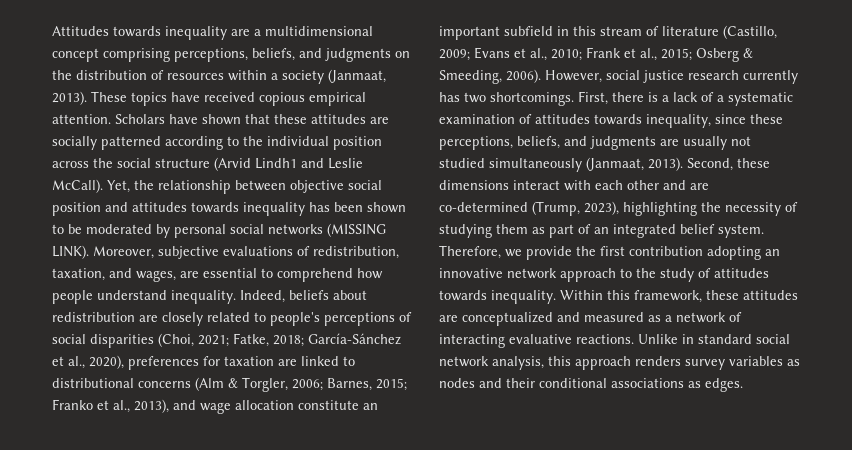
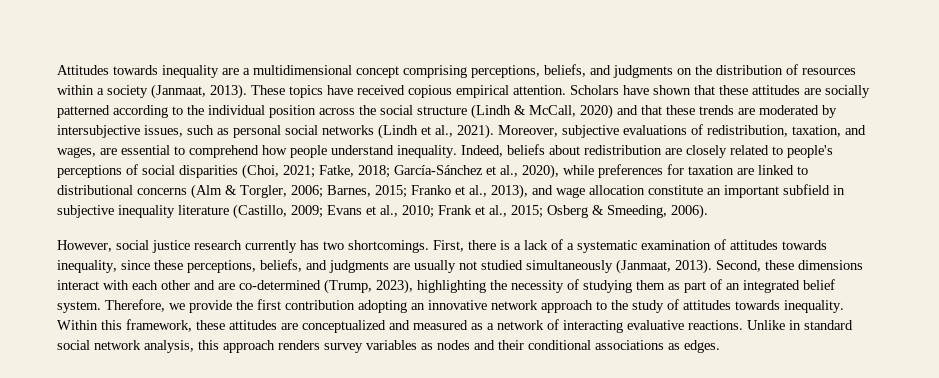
[214,157,363,171] [52,179,382,194] [52,202,406,216] [52,223,386,238] [52,245,89,259] (Arvid Lindh1 and Leslie McCall). Yet, the relationship between objective social position and attitudes towards inequality has been shown to be moderated by personal social networks (MISSING LINK). -> [471,104,837,119] [57,124,494,139] (Lindh & McCall, 2020) and that these trends are moderated by intersubjective issues, such as personal social networks (Lindh et al., 2021).
(124, 362) none -> [563,165,594,175] while
[573,26,659,36] this stream of -> [57,205,175,218] subjective inequality
(541, 76) none -> (708, 211) //

